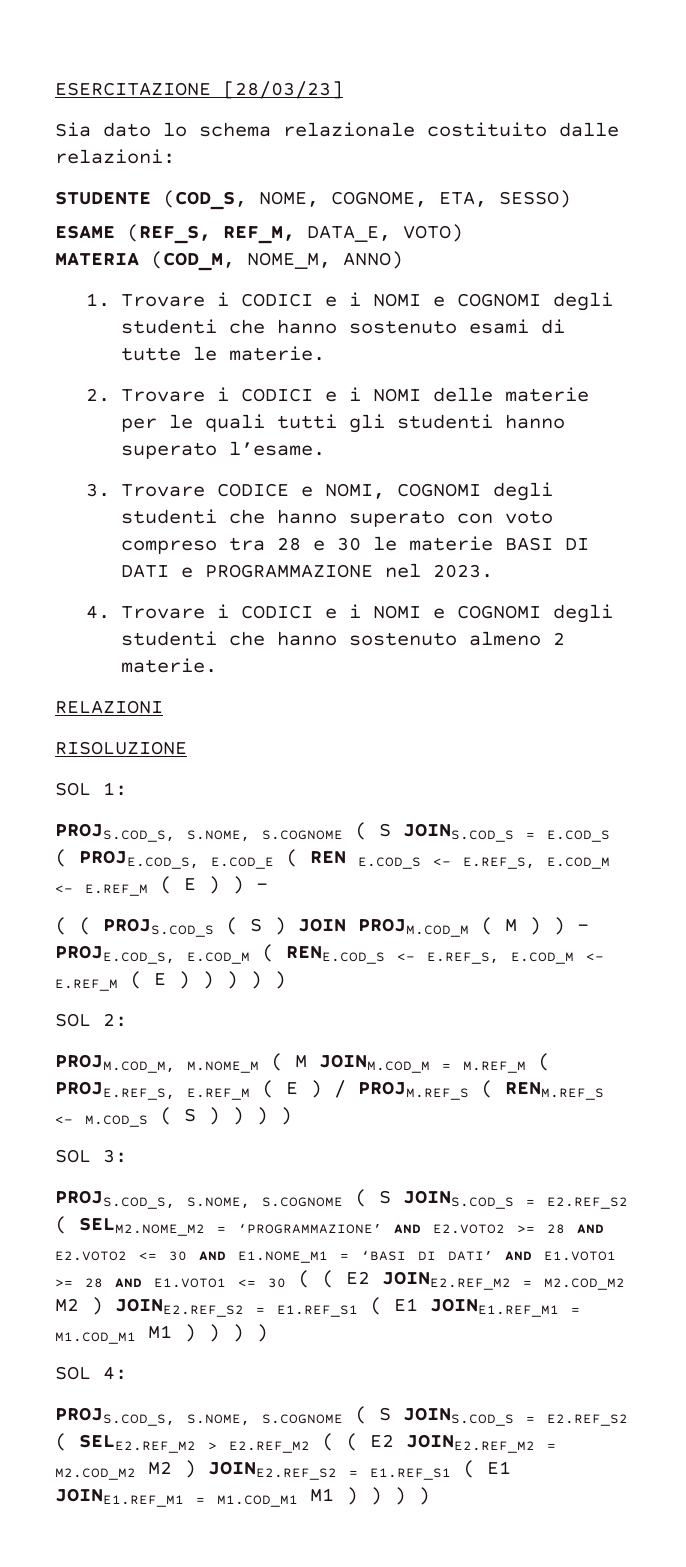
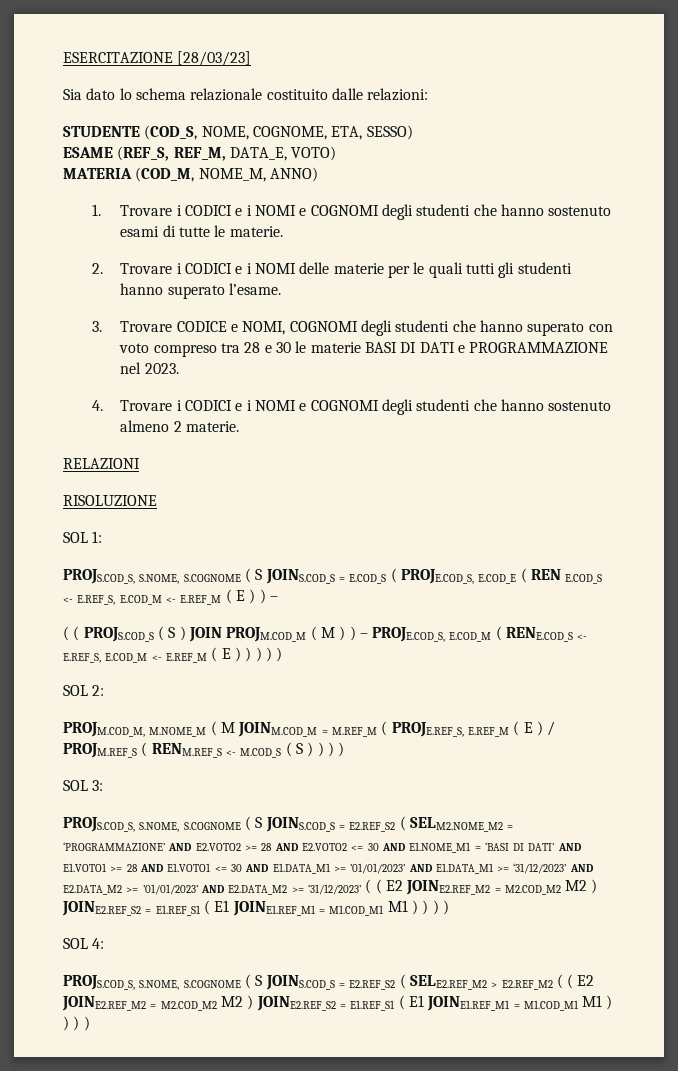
(286, 1283) none -> [245,863,594,874] [63,884,361,895] AND E1.DATA_M1 >= ’01/01/2023’ AND E1.DATA_M1 >= ‘31/12/2023’ AND E2.DATA_M2 >= ’01/01/2023’ AND E2.DATA_M2 >= ‘31/12/2023’

